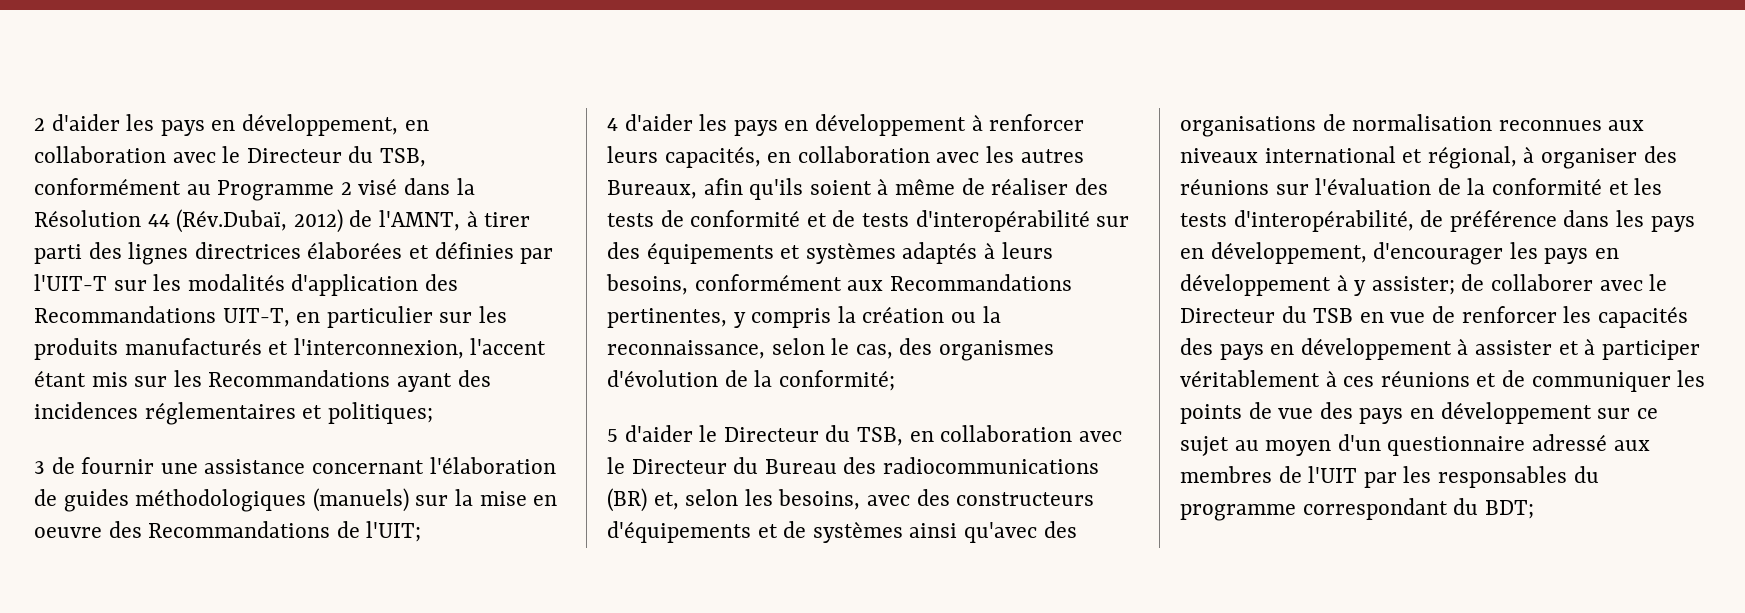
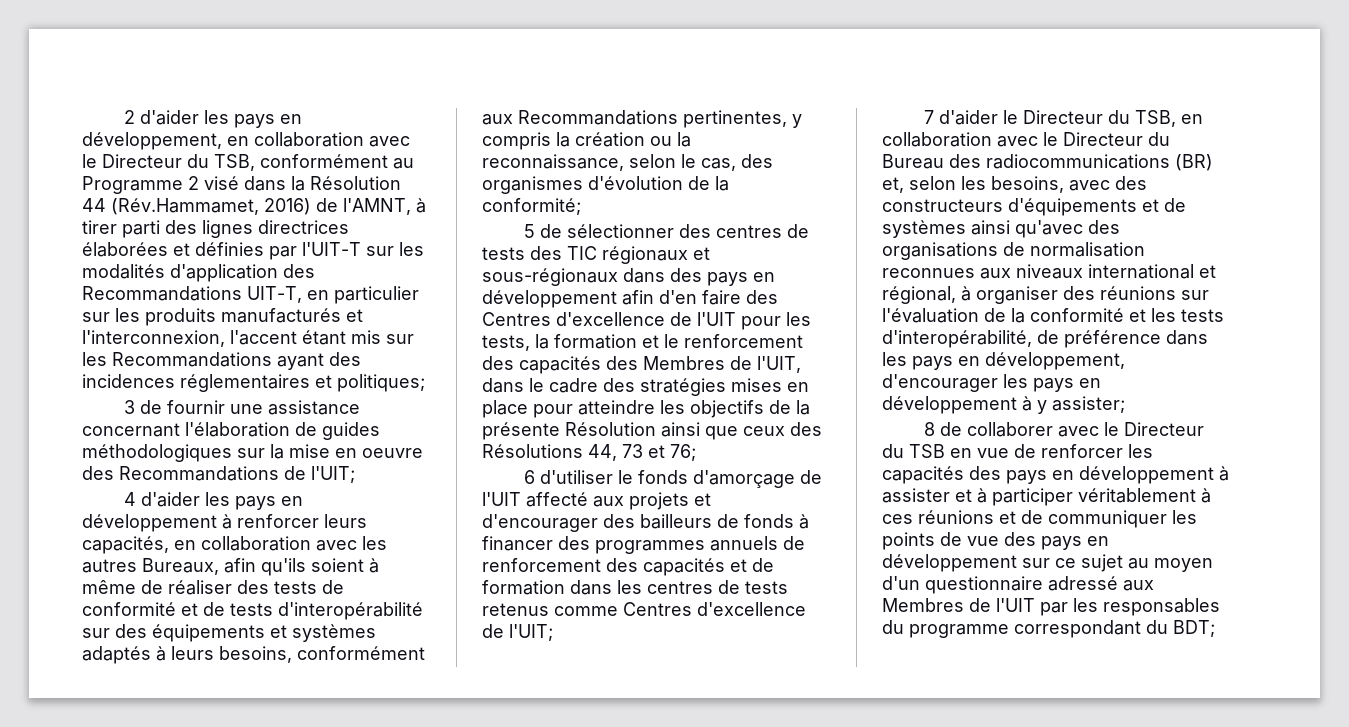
[176,209,343,233] (Rév.Dubaï, 2012) -> [111,198,311,215] (Rév.Hammamet, 2016)
[312,488,409,512] (manuels) -> (232, 453) none
(618, 435) none -> [540,224,810,238] [482,246,710,264] [482,268,775,286] [482,290,778,308] [482,312,811,330] [482,334,803,351] [482,356,801,374] [482,378,809,396] [482,400,810,418] [482,422,822,440] [482,444,696,461] [524,470,823,488] [482,492,711,510] [482,514,809,532] [482,536,805,554] [482,558,774,576] [482,580,788,595] [482,602,806,616] [482,624,553,641] [924,110,935,124] de sélectionner des centres de tests des TIC régionaux et sous-régionaux dans des pays en développement afin d'en faire des Centres d'excellence de l'UIT pour les tests, la formation et le renforcement des capacités des Membres de l'UIT, dans le cadre des stratégies mises en place pour atteindre les objectifs de la présente Résolution ainsi que ceux des Résolutions 44, 73 et 76; // 6 d'utiliser le fonds d'amorçage de l'UIT affecté aux projets et d'encourager des bailleurs de fonds à financer des programmes annuels de renforcement des capacités et de formation dans les centres de tests retenus comme Centres d'excellence de l'UIT; // 7
(1455, 285) none -> [924,422,936,436] // 8
[1180,466,1272,483] membres -> [882,598,964,612] Membres

